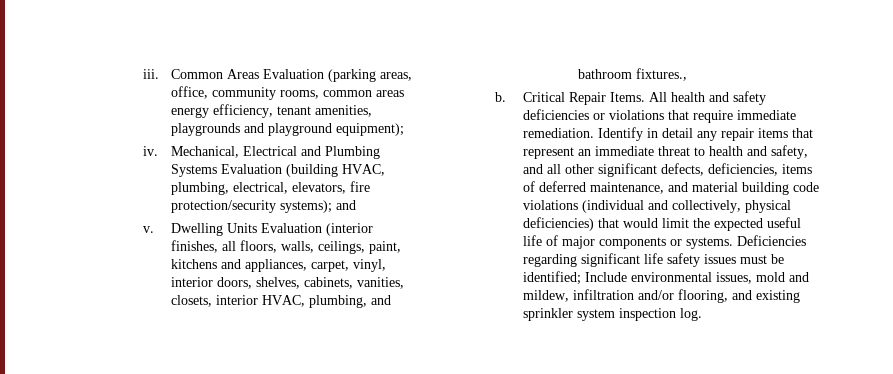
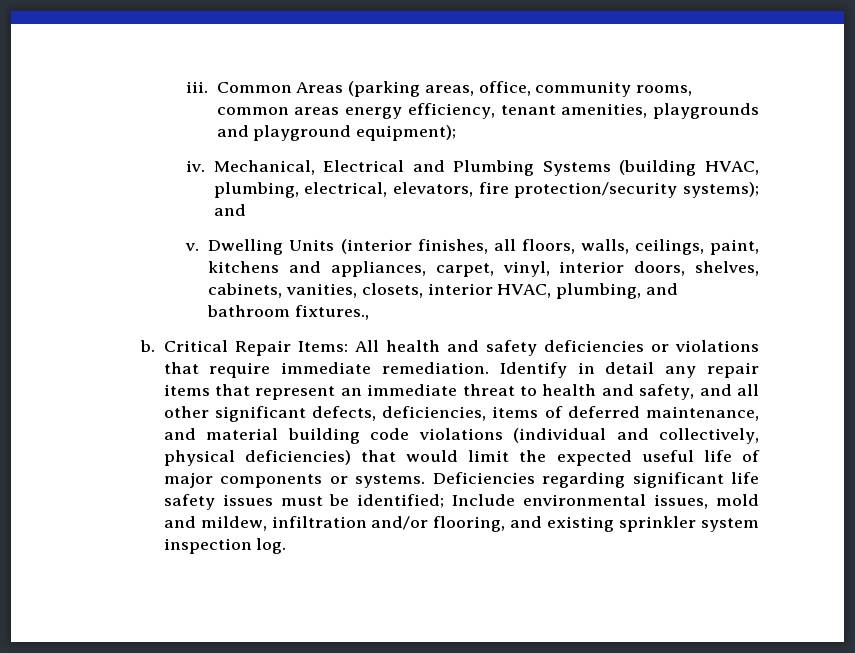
[263,69,325,79] Evaluation -> (344, 87) none
[221,164,283,174] Evaluation -> (611, 168) none
[261,223,323,233] Evaluation -> (335, 245) none
[609,92,645,102] Items. -> [297,341,348,352] Items:

